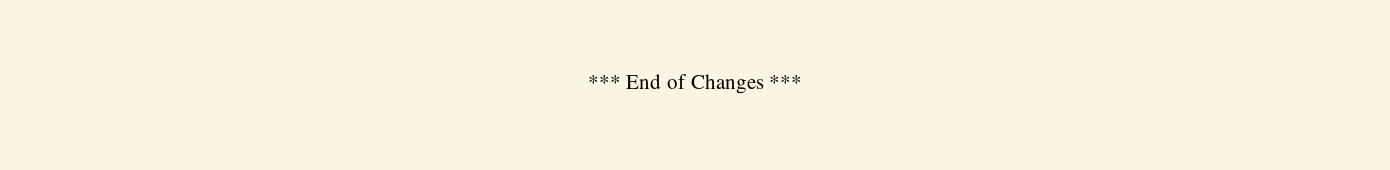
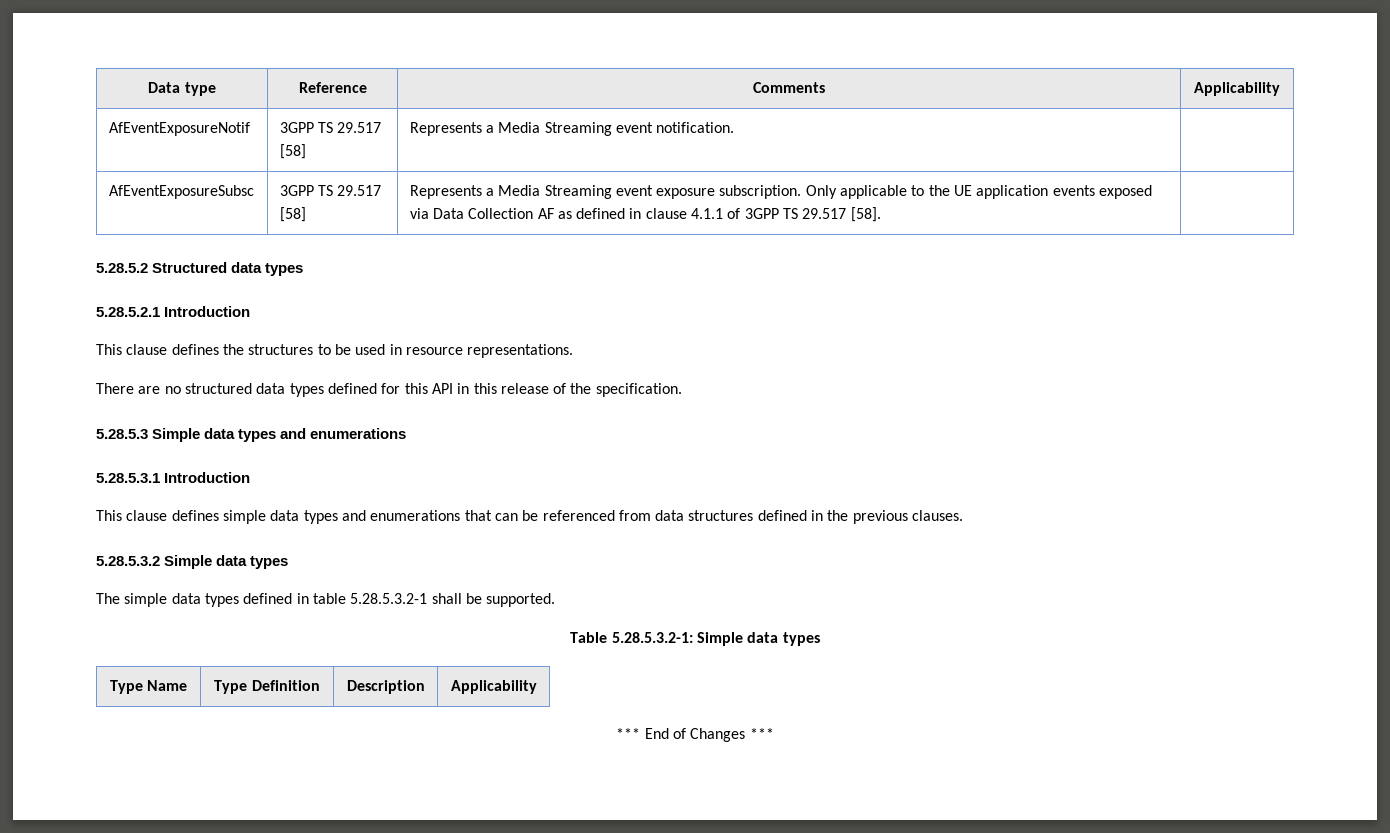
(587, 82) none -> [148,82,216,96] [298,82,367,93] [753,82,825,93] [1193,82,1280,96] [108,122,250,136] [279,122,382,133] [279,144,306,159] [409,122,735,136] [108,185,254,199] [279,185,382,196] [279,207,306,222] [409,185,1153,199] [409,207,881,222] [96,262,304,276] [96,306,251,317] [96,344,574,358] [96,383,682,397] [96,428,407,442] [96,472,251,483] [96,510,964,524] [96,555,289,569] [96,593,556,607] [570,632,820,646] [109,680,188,694] [214,680,320,694] [346,680,425,694] [450,680,537,694] Data type | Reference | Comments | Applicability // AfEventExposureNotif | 3GPP TS 29.517 [58] | Represents a Media Streaming event notification. | // AfEventExposureSubsc | 3GPP TS 29.517 [58] | Represents a Media Streaming event exposure subscription. Only applicable to the UE application events exposed via Data Collection AF as defined in clause 4.1.1 of 3GPP TS 29.517 [58]. | // 5.28.5.2 Structured data types // 5.28.5.2.1 Introduction // This clause defines the structures to be used in resource representations. // There are no structured data types defined for this API in this release of the specification. // 5.28.5.3 Simple data types and enumerations // 5.28.5.3.1 Introduction // This clause defines simple data types and enumerations that can be referenced from data structures defined in the previous clauses. // 5.28.5.3.2 Simple data types // The simple data types defined in table 5.28.5.3.2-1 shall be supported. // Table 5.28.5.3.2-1: Simple data types // Type Name | Type Definition | Description | Applicability //

